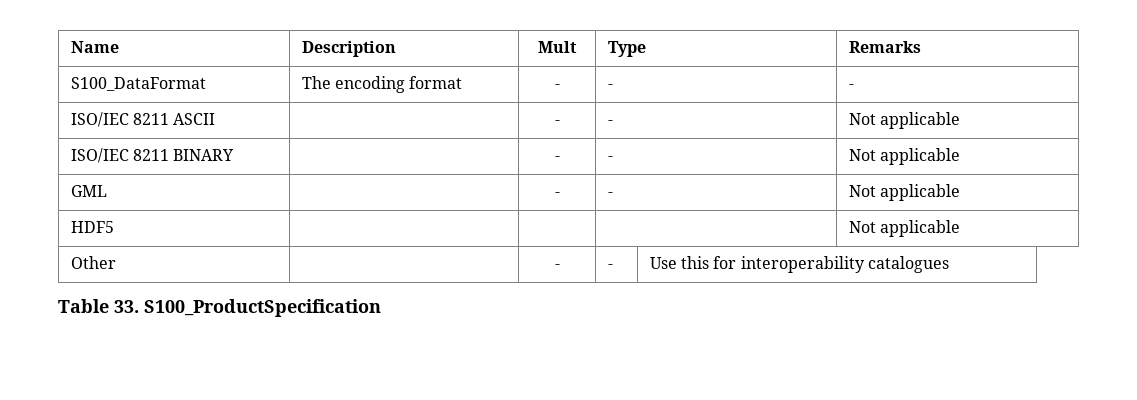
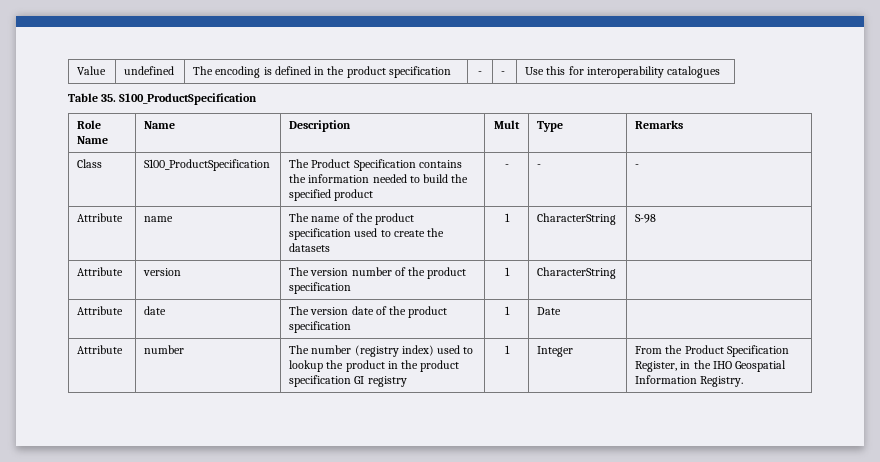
[70,41,119,53] [301,41,396,57] [538,41,577,53] [607,41,646,57] [848,41,921,53] [70,77,206,91] [301,76,463,93] [554,84,560,89] [607,84,613,89] [848,84,854,89] [70,112,216,127] [554,120,560,125] [607,120,613,125] [848,112,960,129] [70,148,235,163] [554,156,560,161] [607,156,613,161] [848,148,960,165] [70,185,107,197] [554,192,560,197] [607,192,613,197] [848,184,960,201] [70,221,114,233] [848,220,960,237] [70,256,116,269] Name | Description | Mult | Type | Remarks // S100_DataFormat | The encoding format | - | - | - // ISO/IEC 8211 ASCII | | - | - | Not applicable // ISO/IEC 8211 BINARY | | - | - | Not applicable // GML | | - | - | Not applicable // HDF5 | | | | Not applicable // Other | -> [77,66,107,75] [124,66,175,75] [193,66,451,78] Value | undefined | The encoding is defined in the product specification
[114,299,381,317] 33. S100_ProductSpecification -> [101,93,258,105] [77,120,102,129] [77,136,109,144] [144,121,176,129] [289,120,352,132] [494,120,520,129] [537,121,564,132] [635,120,684,129] [77,159,103,168] [144,159,271,171] [289,159,462,171] [289,174,469,183] [289,189,374,201] [504,164,509,168] [537,164,542,168] [635,164,640,168] [77,213,124,222] [144,216,174,222] [289,213,415,225] [289,228,445,240] [289,243,331,252] [504,213,510,222] [537,213,617,225] [635,214,657,223] [77,267,124,276] [143,268,182,276] [289,267,467,279] [289,282,352,294] [504,267,510,276] [537,267,617,279] [77,306,124,315] [144,306,167,315] [289,306,448,318] [289,321,352,333] [504,306,510,315] [537,307,562,315] [77,345,124,354] [144,345,185,354] [289,345,474,357] [289,360,460,372] [289,375,407,387] [504,345,510,354] [537,346,574,357] [635,345,789,357] [635,360,787,372] [635,375,744,387] 35. S100_ProductSpecification // Role Name | Name | Description | Mult | Type | Remarks // Class | S100_ProductSpecification | The Product Specification contains the information needed to build the specified product | - | - | - // Attribute | name | The name of the product specification used to create the datasets | 1 | CharacterString | S-98 // Attribute | version | The version number of the product specification | 1 | CharacterString | // Attribute | date | The version date of the product specification | 1 | Date | // Attribute | number | The number (registry index) used to lookup the product in the product specification GI registry | 1 | Integer | From the Product Specification Register, in the IHO Geospatial Information Registry.

